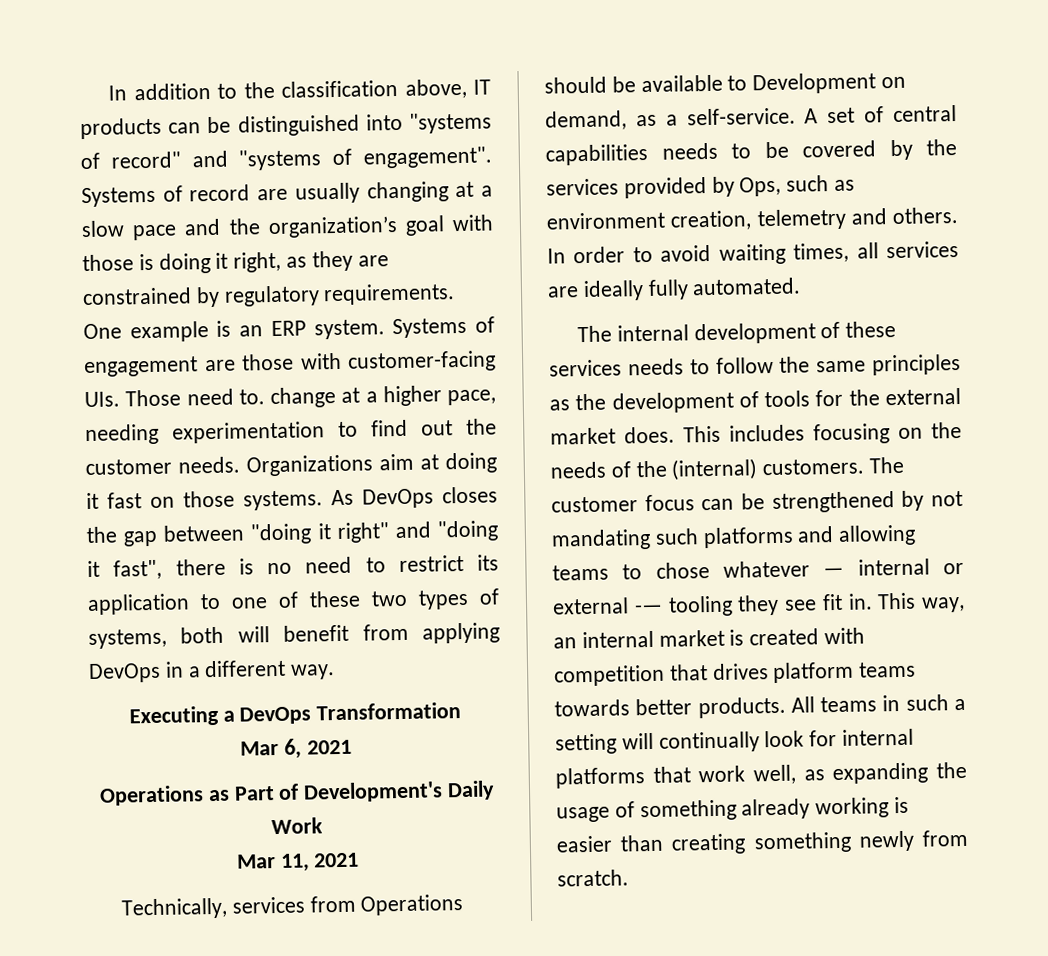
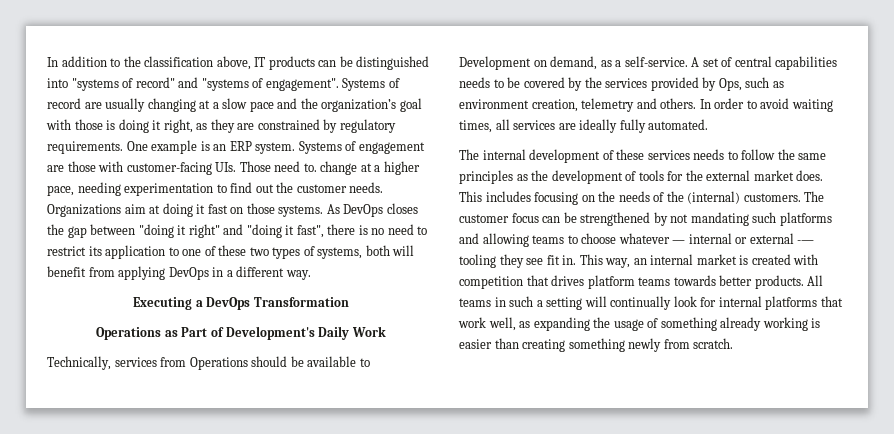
[240,738,352,759] // Mar 6, 2021 -> (349, 302) none
[236,852,360,872] // Mar 11, 2021 -> (386, 331) none
[655,562,710,579] chose -> [581,233,617,244] choose

